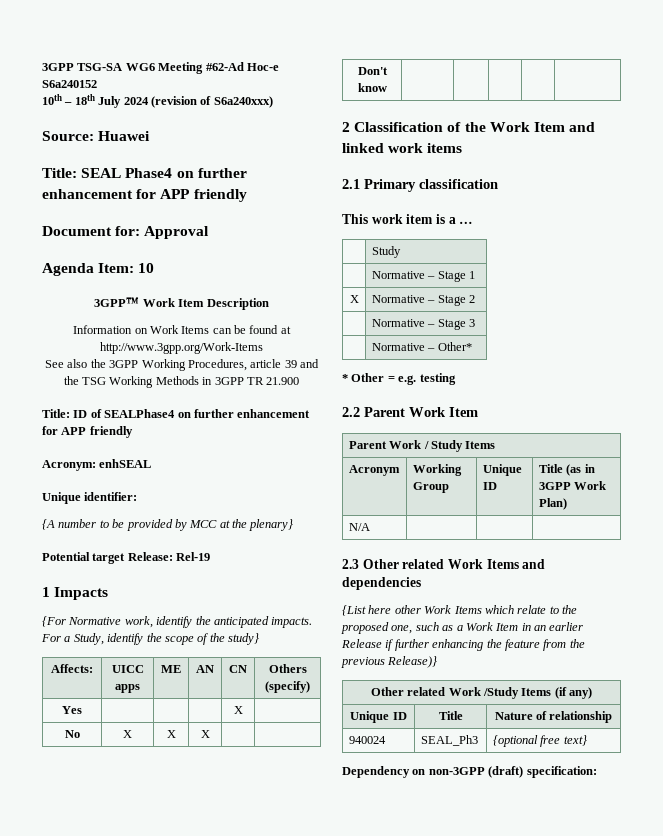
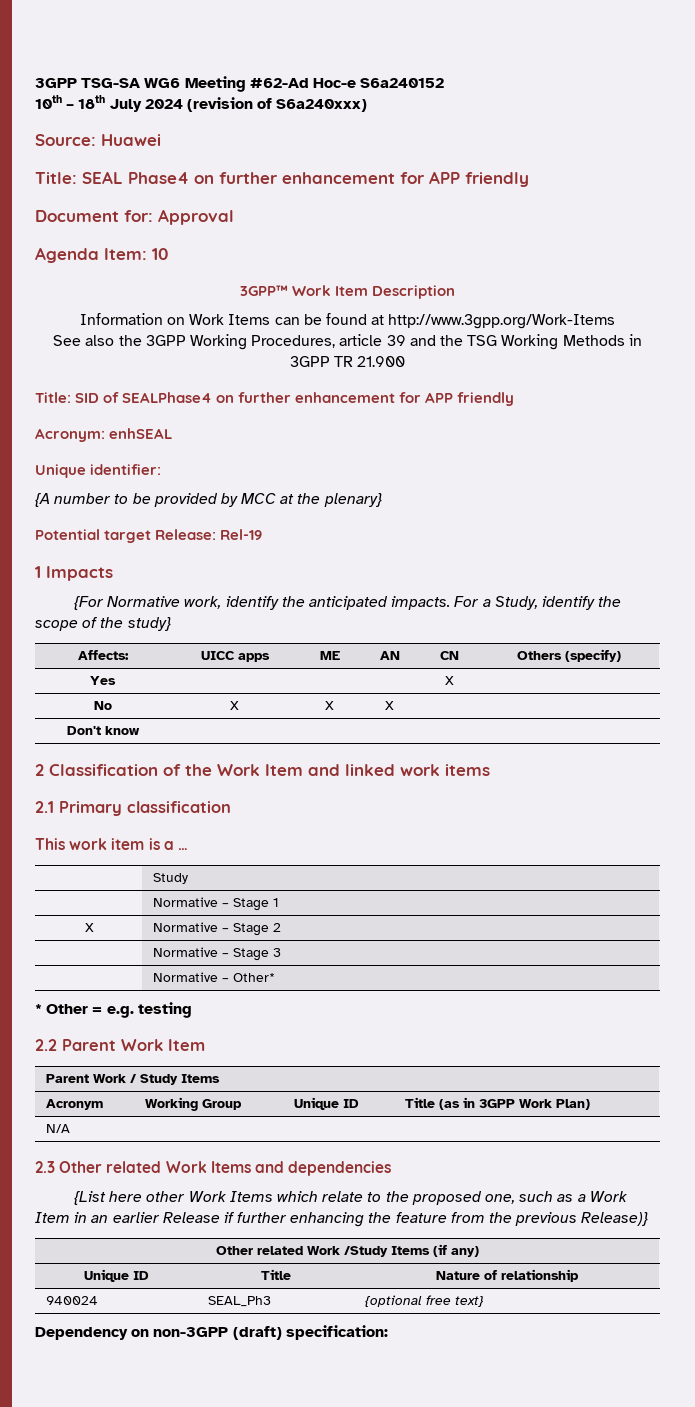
[73,410,88,418] ID -> [75,393,100,403] SID

